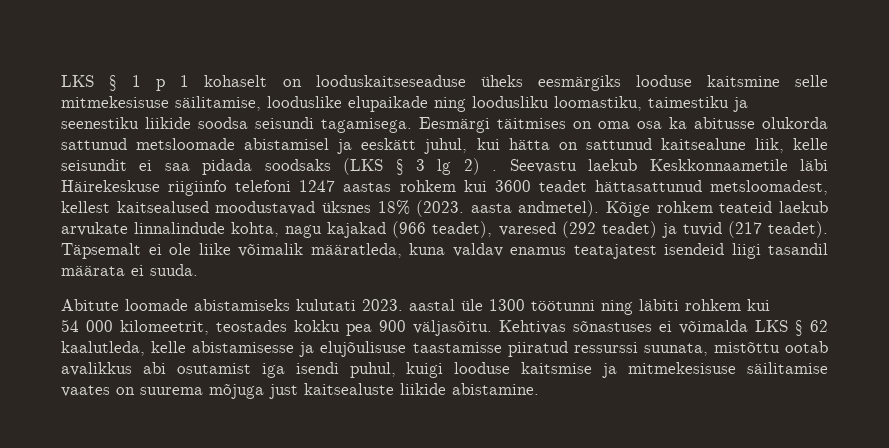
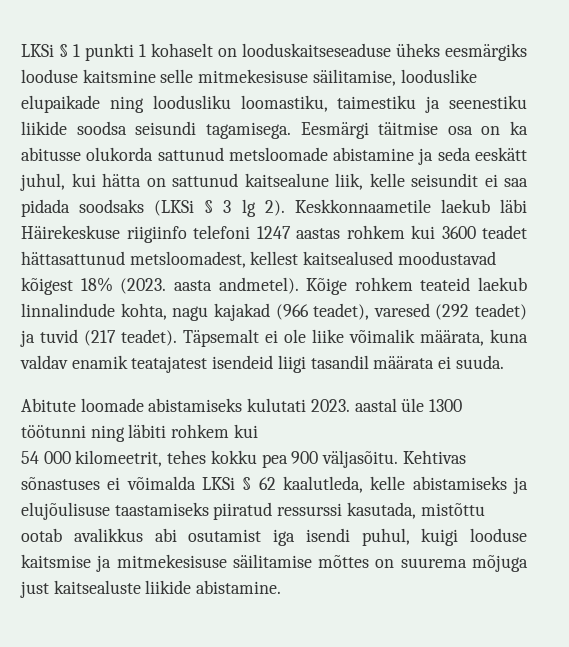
[61,75,94,87] LKS -> [21,44,54,57] LKSi
[156,79,166,91] p -> [85,43,134,61] punkti
[497,118,662,129] täitmises on oma osa -> [378,122,501,135] täitmise osa on
[244,138,353,154] abistamisel ja -> [333,147,471,165] abistamine ja seda
[343,158,384,175] (LKS -> [154,200,195,216] (LKSi
[463,158,788,175] 2) . Seevastu laekub Keskkonnaametile -> [264,199,490,216] 2). Keskkonnaametile laekub
[321,201,371,213] üksnes -> [21,277,73,295] kõigest
[61,222,128,236] arvukate -> (527, 284) none
[310,243,402,258] määratleda, -> [420,330,484,346] määrata,
[510,247,566,255] enamus -> [71,355,128,369] enamik
[216,320,287,332] teostades -> [167,450,207,464] tehes
[755,320,788,332] LKS -> [202,477,236,490] LKSi
[192,341,295,353] abistamisesse -> [412,476,507,490] abistamiseks
[412,342,502,353] taastamisse -> [114,502,209,516] taastamiseks
[643,343,708,356] suunata, -> [346,502,416,519] kasutada,
[61,385,110,397] vaates -> [318,555,370,568] mõttes

